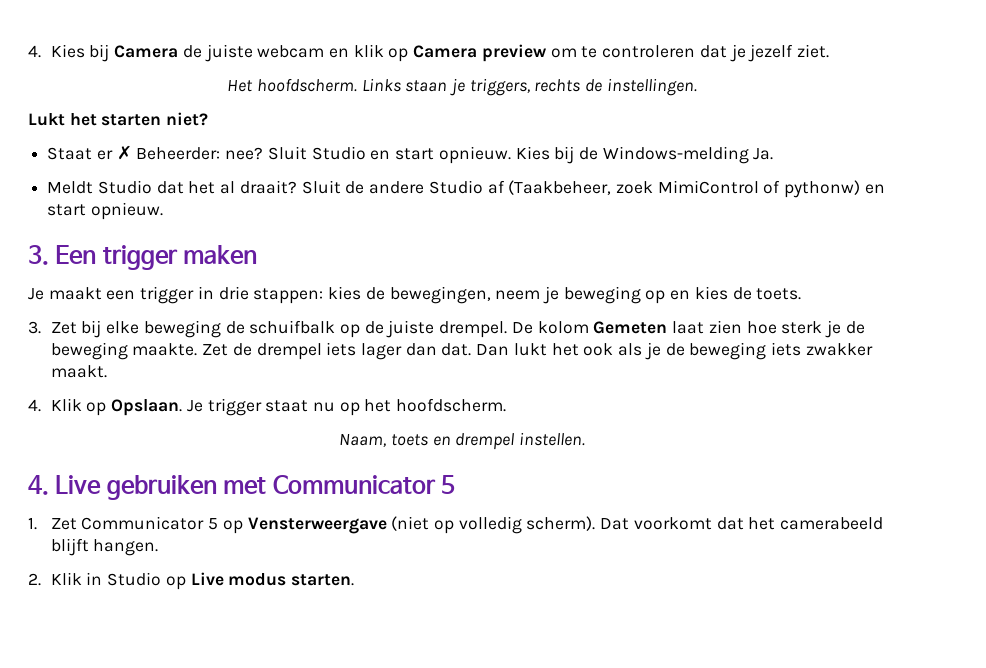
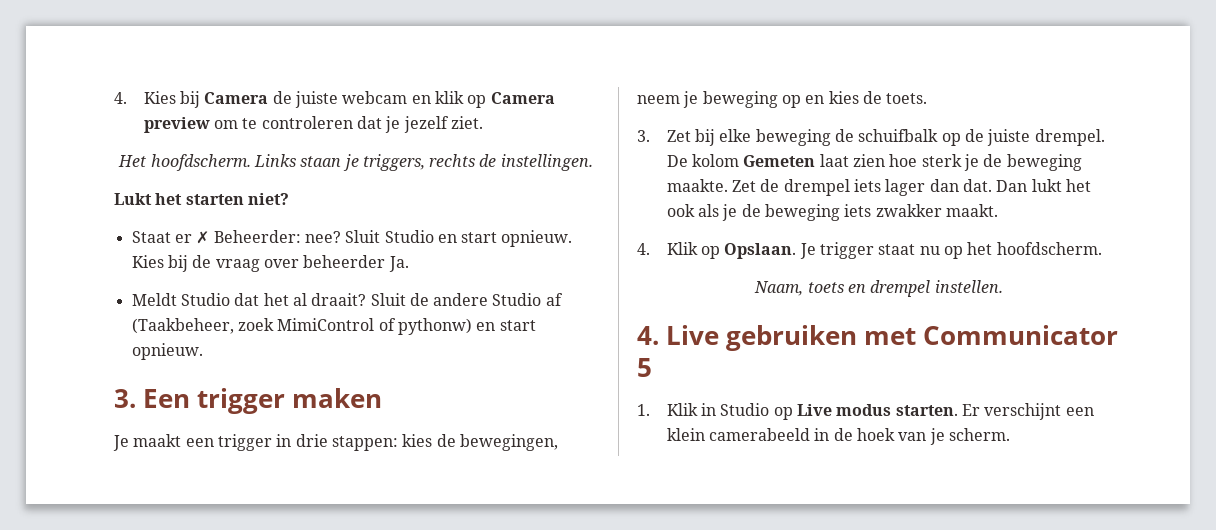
[602,146,749,164] Windows-melding -> [215,255,386,272] vraag over beheerder
[50,516,884,534] [50,538,159,556] [28,573,41,586] Zet Communicator 5 op Vensterweergave (niet op volledig scherm). Dat voorkomt dat het camerabeeld blijft hangen. // 2. -> (650, 410) none
(354, 580) none -> [962,403,1094,420] [666,428,1011,445] Er verschijnt een klein camerabeeld in de hoek van je scherm.

